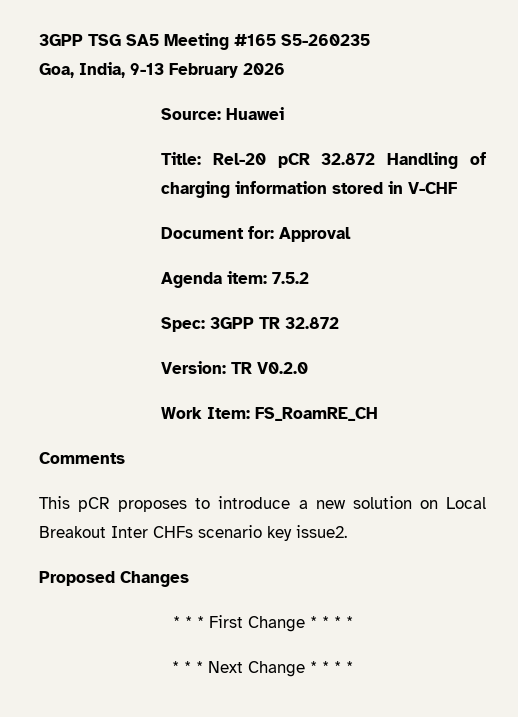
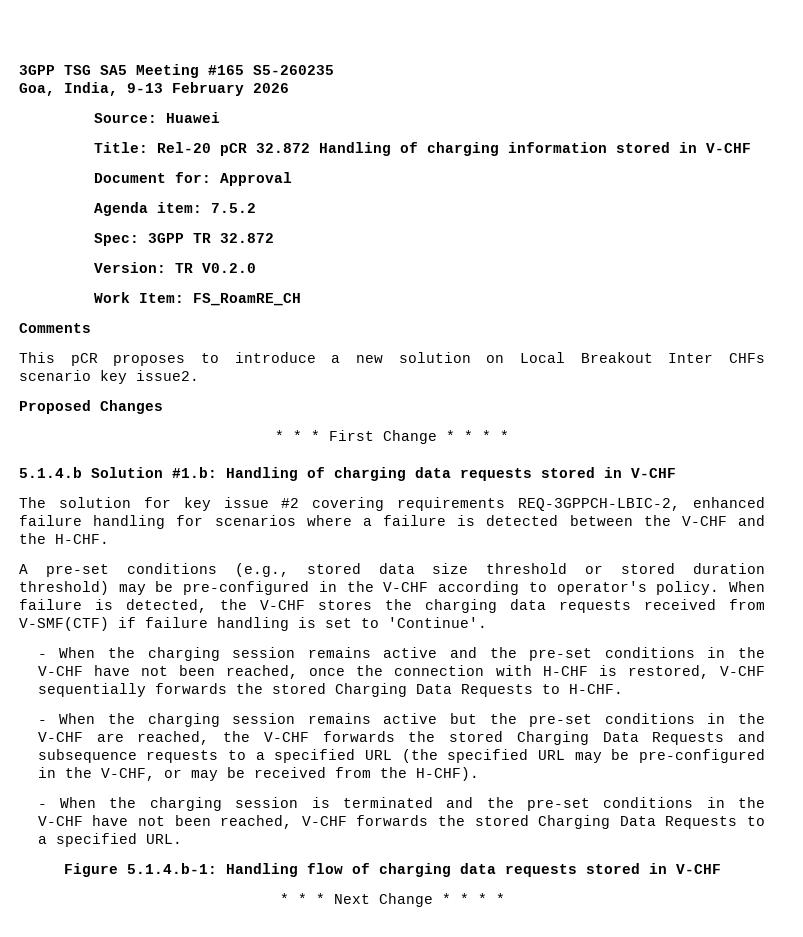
(353, 622) none -> [19,467,676,481] [19,497,766,511] [19,515,765,529] [19,533,109,544] [19,563,765,577] [19,581,766,595] [19,599,765,613] [19,617,487,631] [37,647,766,661] [37,665,766,679] [37,683,623,697] [37,713,766,727] [37,731,765,745] [37,749,765,763] [37,767,479,781] [37,797,766,811] [37,815,766,829] [37,833,182,847] [63,863,721,877] // 5.1.4.b Solution #1.b: Handling of charging data requests stored in V-CHF // The solution for key issue #2 covering requirements REQ-3GPPCH-LBIC-2, enhanced failure handling for scenarios where a failure is detected between the V-CHF and the H-CHF. // A pre-set conditions (e.g., stored data size threshold or stored duration threshold) may be pre-configured in the V-CHF according to operator's policy. When failure is detected, the V-CHF stores the charging data requests received from V-SMF(CTF) if failure handling is set to 'Continue'. // - When the charging session remains active and the pre-set conditions in the V-CHF have not been reached, once the connection with H-CHF is restored, V-CHF sequentially forwards the stored Charging Data Requests to H-CHF. // - When the charging session remains active but the pre-set conditions in the V-CHF are reached, the V-CHF forwards the stored Charging Data Requests and subsequence requests to a specified URL (the specified URL may be pre-configured in the V-CHF, or may be received from the H-CHF). // - When the charging session is terminated and the pre-set conditions in the V-CHF have not been reached, V-CHF forwards the stored Charging Data Requests to a specified URL. // Figure 5.1.4.b-1: Handling flow of charging data requests stored in V-CHF

